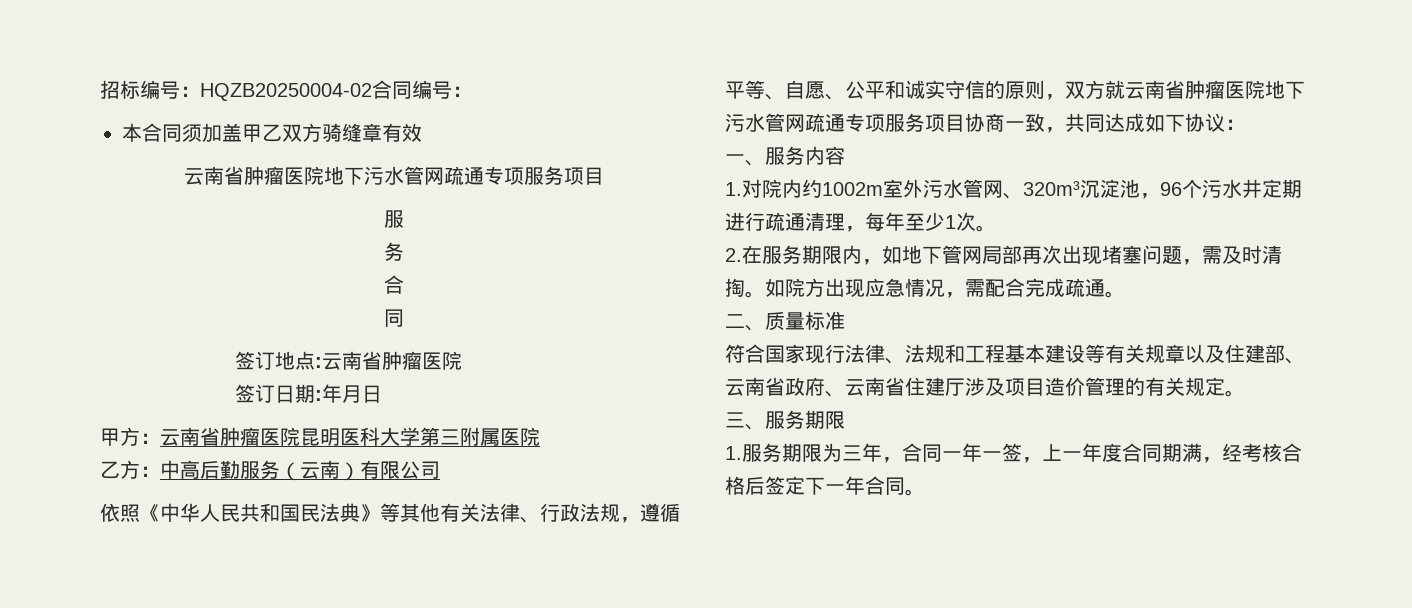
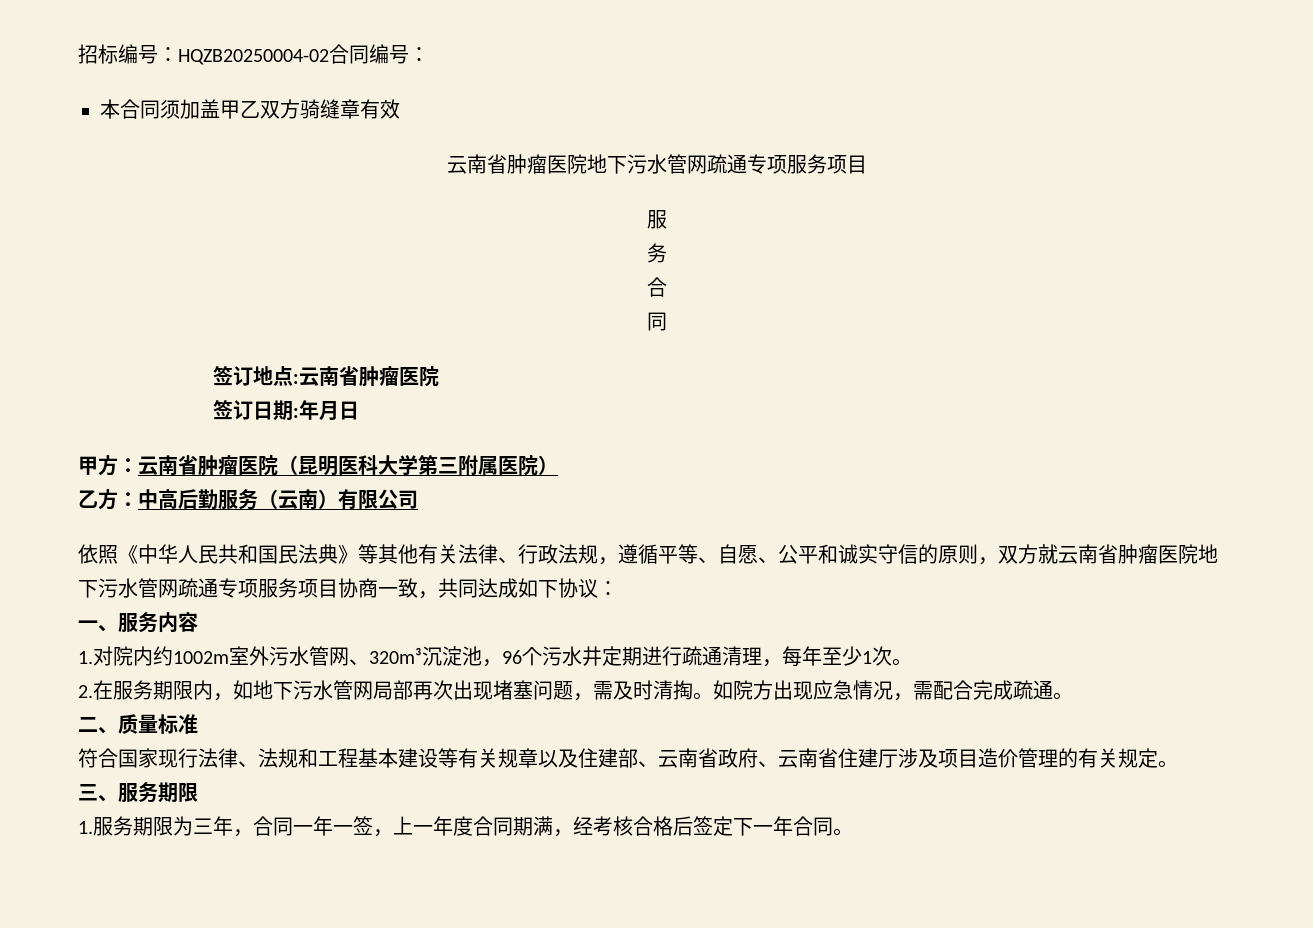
(300, 436) none -> [278,455,298,475] （
(540, 436) none -> [538,455,558,475] ）
(942, 255) none -> [293,680,333,700] 污水

